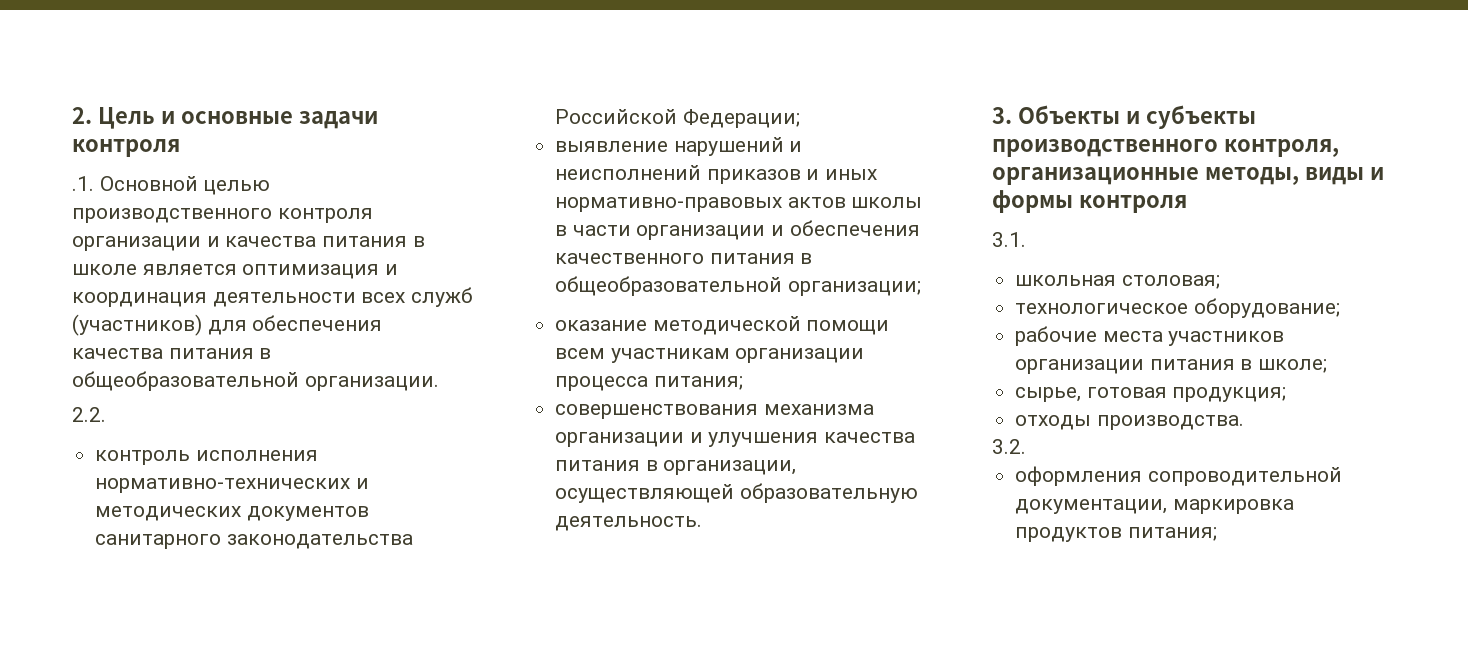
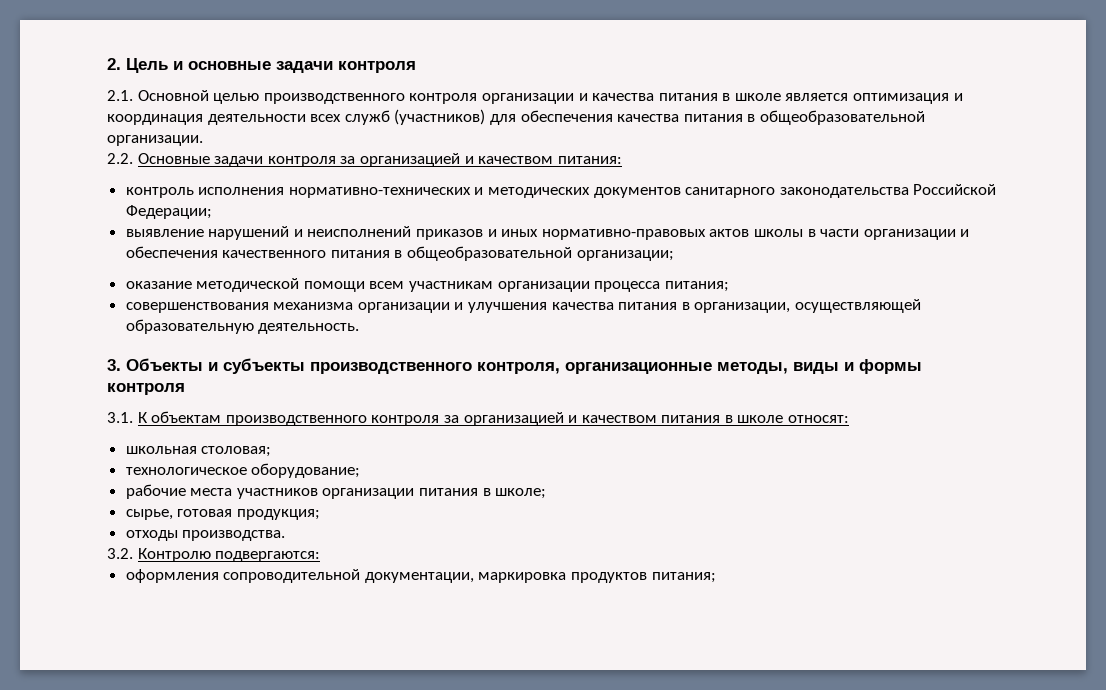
[72,176,94,191] .1. -> [107,90,133,101] 2.1.
(106, 414) none -> [137,153,622,167] Основные задачи контроля за организацией и качеством питания:
(1026, 239) none -> [137,411,850,426] К объектам производственного контроля за организацией и качеством питания в школе относят:
(1026, 446) none -> [137,548,321,562] Контролю подвергаются:

